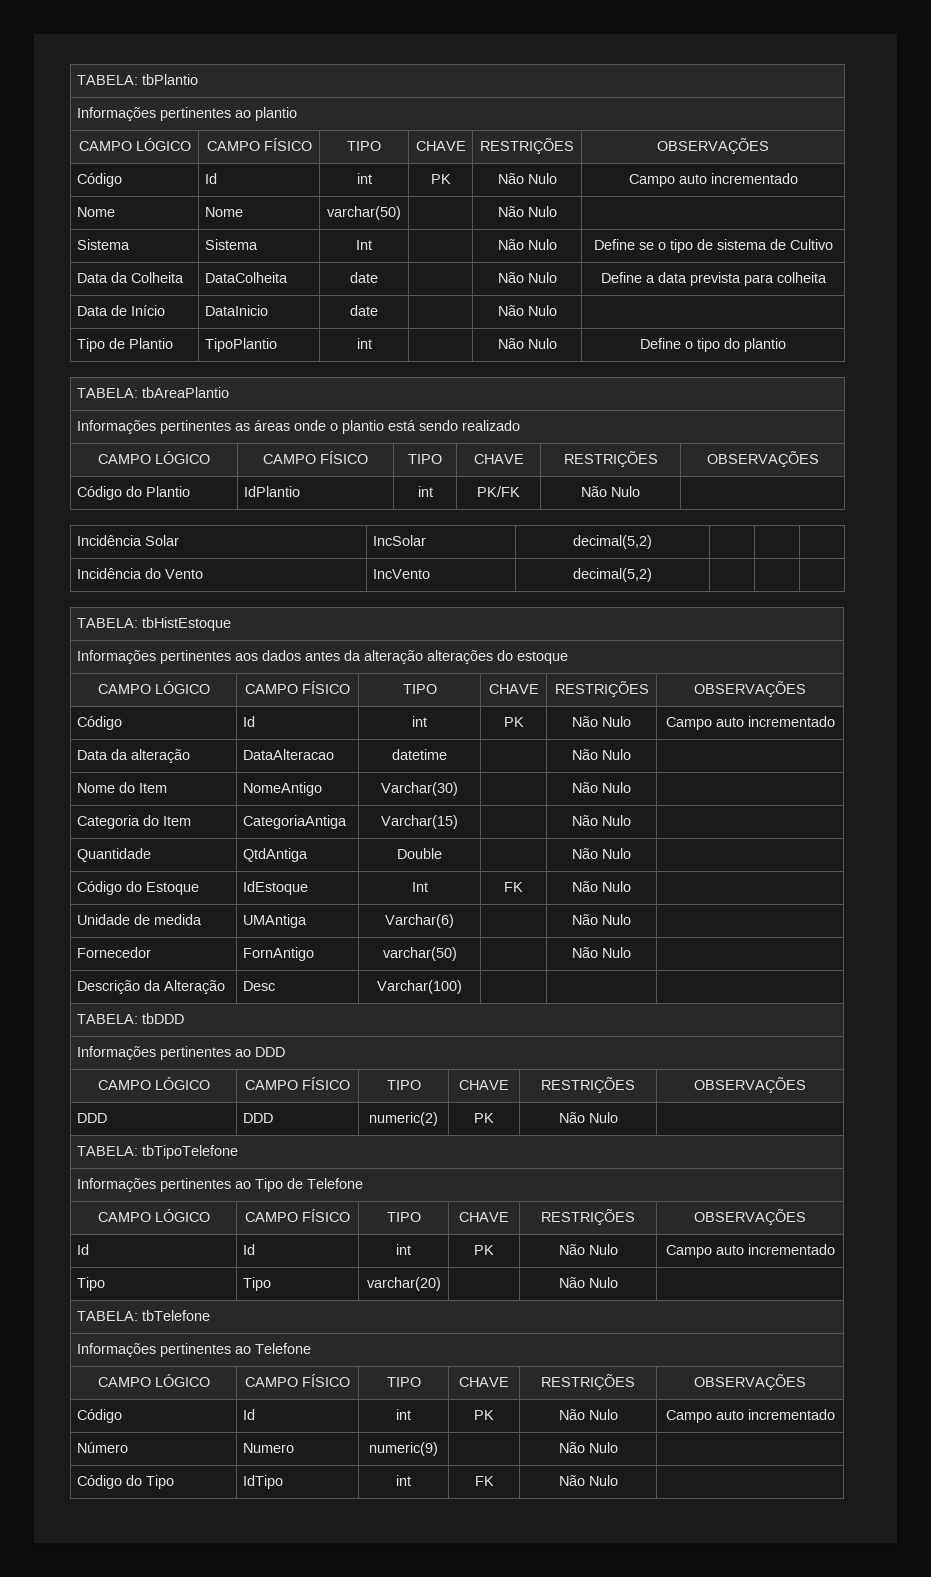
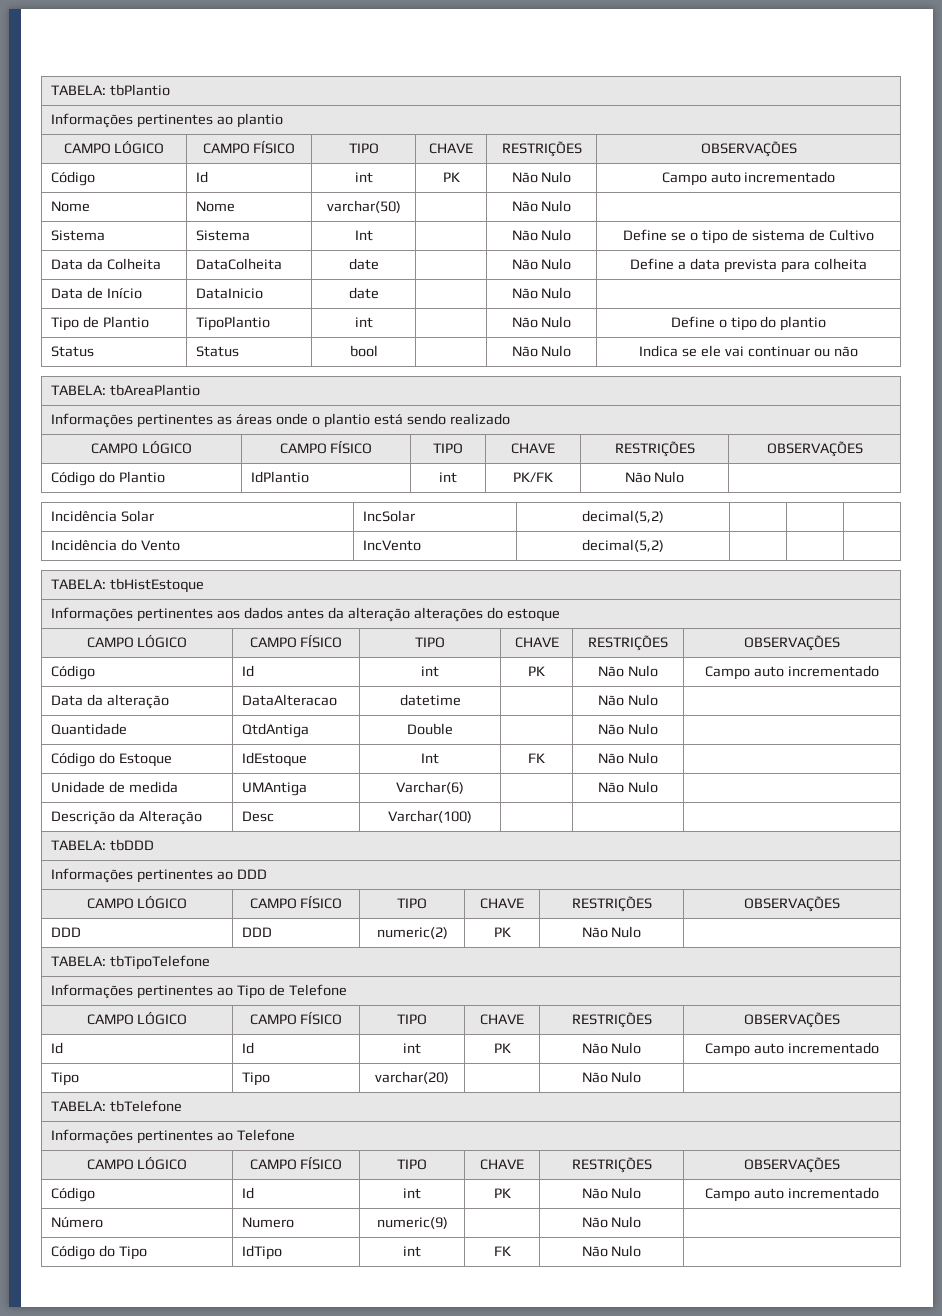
(786, 345) none -> [51,346,95,357] [196,346,240,357] [349,345,378,357] [511,345,572,357] [639,345,858,357] // Status | Status | bool | | Não Nulo | Indica se ele vai continuar ou não
[76,782,167,793] [242,782,322,796] [381,782,458,796] [572,782,631,793] [76,815,191,829] [242,815,347,829] [381,815,458,829] [572,815,631,826] // Nome do Item | NomeAntigo | Varchar(30) | | Não Nulo | // Categoria do Item | CategoriaAntiga | Varchar(15) | | Não Nulo | -> (658, 700) none
[76,947,151,958] [242,947,314,961] [382,947,457,961] [572,947,631,958] // Fornecedor | FornAntigo | varchar(50) | | Não Nulo | -> (658, 787) none

